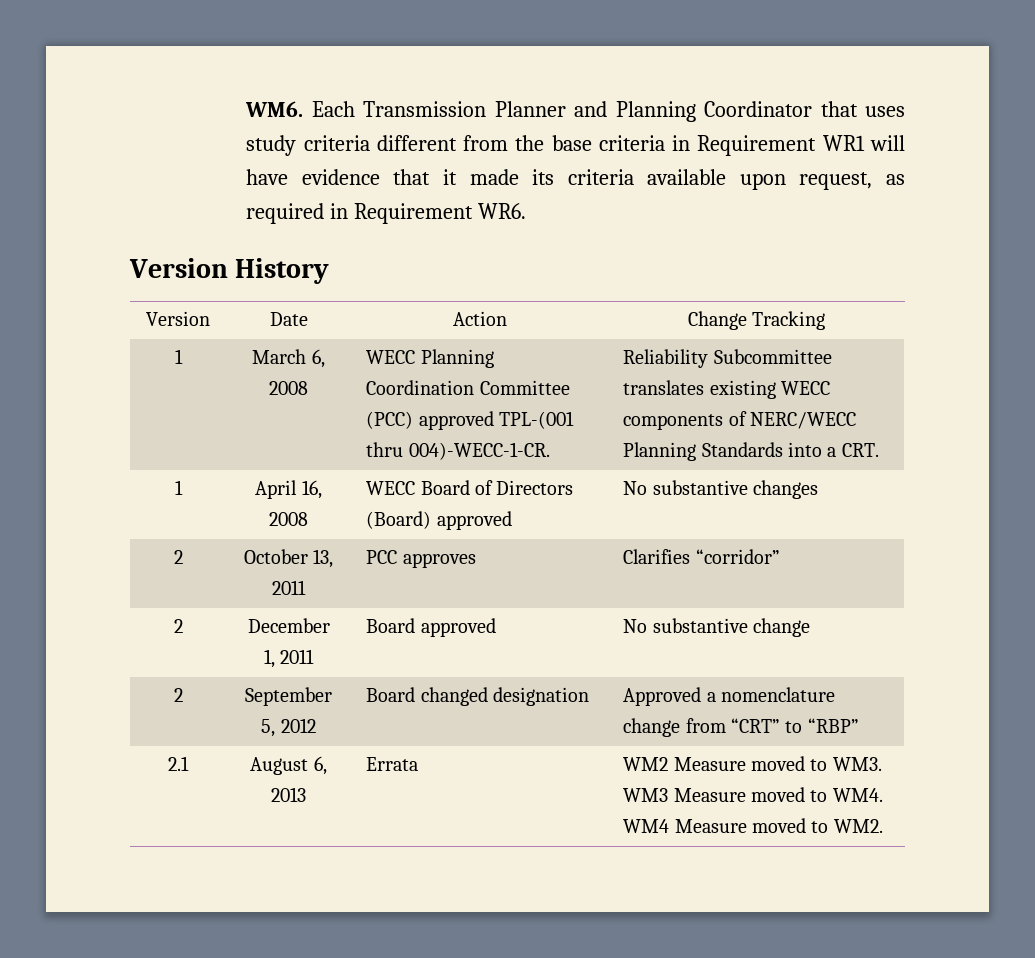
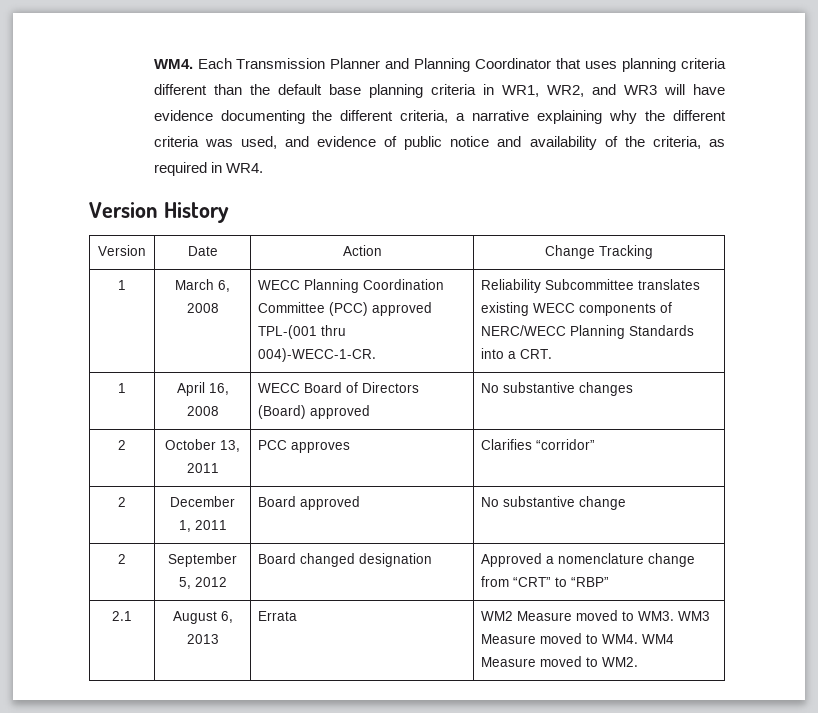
[245,101,304,117] WM6. -> [153,59,193,69] WM4.
[246,135,297,156] study -> [622,58,677,72] planning
[463,135,905,156] [246,169,873,190] from the base criteria in Requirement WR1 will have evidence that it made its criteria available upon request, -> [213,84,725,98] [153,110,726,124] [153,136,701,150] than the default base planning criteria in WR1, WR2, and WR3 will have evidence documenting the different criteria, a narrative explaining why the different criteria was used, and evidence of public notice and availability of the criteria,
[354,203,527,224] Requirement WR6. -> [225,163,263,173] WR4.

